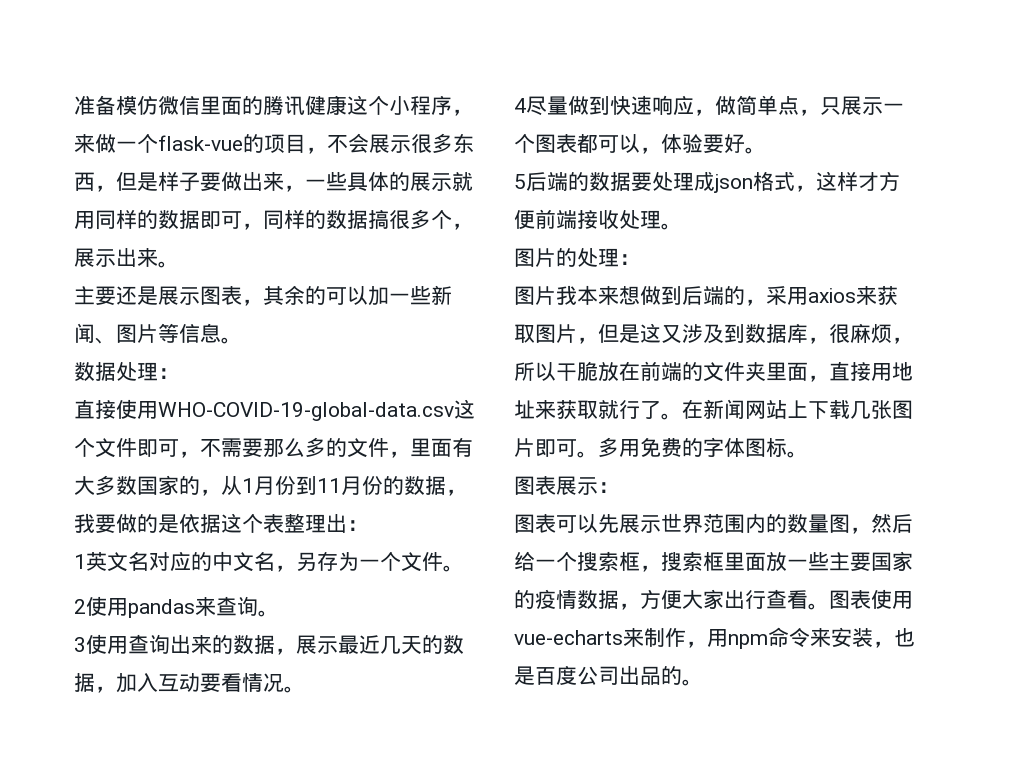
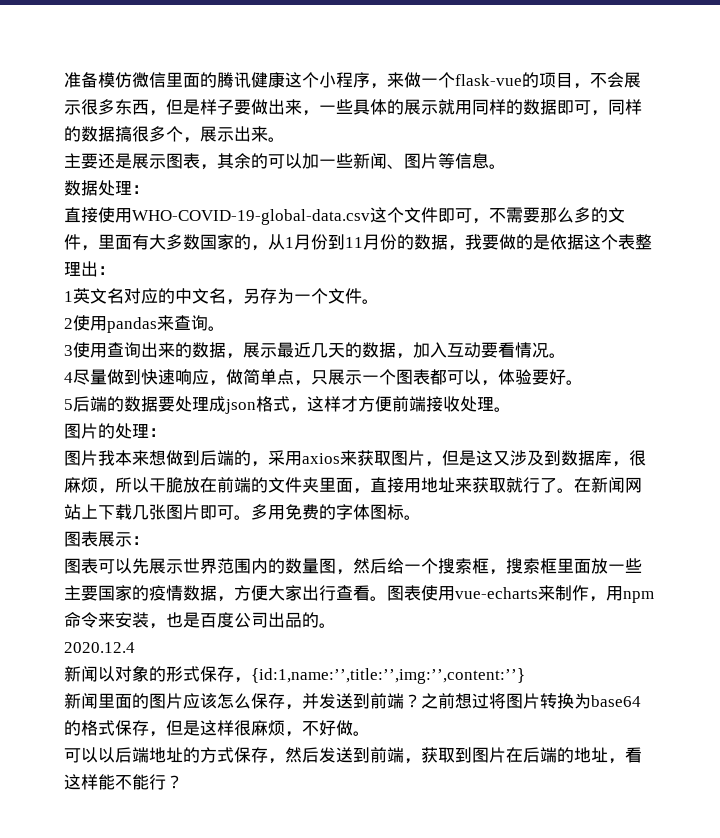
(703, 682) none -> [64,642,135,653] [64,665,525,684] [64,693,641,710] [64,720,370,737] [64,747,642,764] [64,774,183,790] // 2020.12.4 // 新闻以对象的形式保存，{id:1,name:’’,title:’’,img:’’,content:’’} // 新闻里面的图片应该怎么保存，并发送到前端？之前想过将图片转换为base64的格式保存，但是这样很麻烦，不好做。 // 可以以后端地址的方式保存，然后发送到前端，获取到图片在后端的地址，看这样能不能行？

